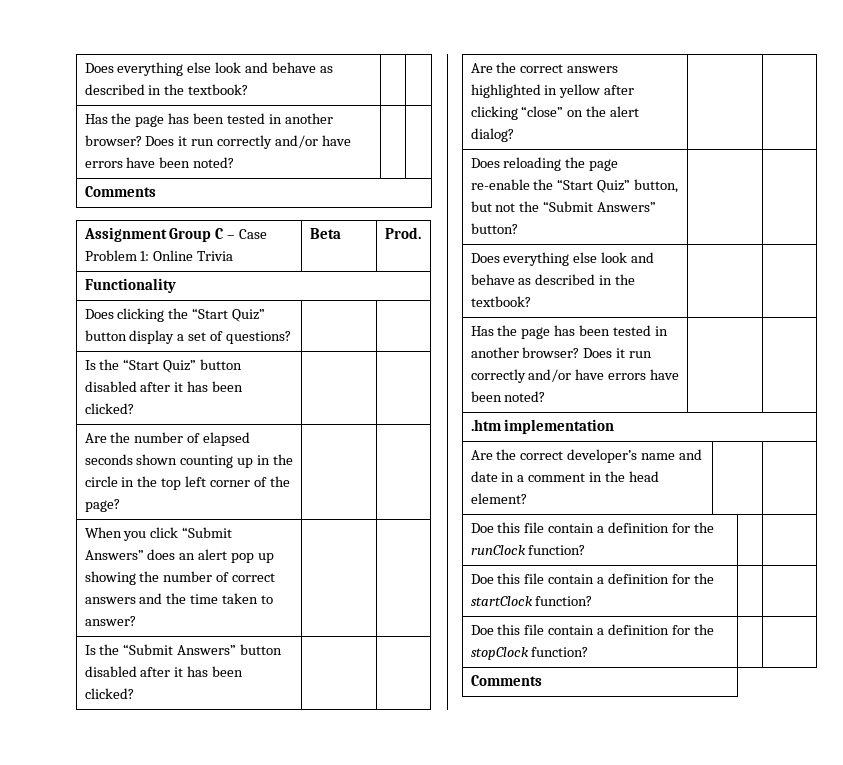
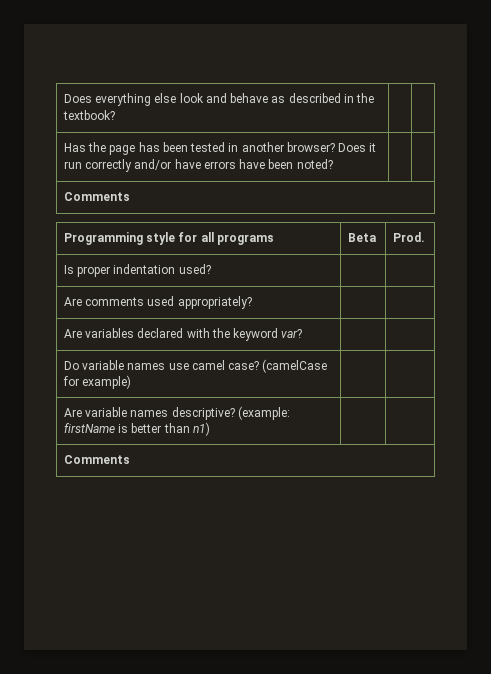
[83,227,268,242] [84,250,234,261] [309,228,341,239] [384,227,421,239] [84,278,176,293] [84,308,266,322] [84,330,292,344] [84,359,243,373] [84,381,244,392] [84,403,134,414] [84,432,251,446] [84,454,294,468] [84,476,290,490] [84,499,120,512] [84,527,233,541] [84,549,275,563] [84,571,276,585] [84,593,274,604] [84,616,136,626] [84,644,283,655] [84,666,244,677] [84,688,134,699] [470,62,619,73] [470,84,635,98] [470,106,640,120] [470,128,514,142] [470,157,619,171] [470,179,679,193] [470,201,657,212] [470,223,518,234] [470,252,655,266] [470,274,636,285] [470,296,531,307] [470,325,669,339] [470,347,653,358] [470,369,680,383] [470,391,546,402] [470,419,615,434] [470,449,703,463] [470,471,660,482] [470,493,527,504] [470,522,714,533] [470,545,586,555] [470,573,714,584] [470,596,593,606] [470,624,714,635] [470,647,589,660] Assignment Group C – Case Problem 1: Online Trivia | Beta | Prod. // Functionality // Does clicking the “Start Quiz” button display a set of questions? | | // Is the “Start Quiz” button disabled after it has been clicked? | | // Are the number of elapsed seconds shown counting up in the circle in the top left corner of the page? | | // When you click “Submit Answers” does an alert pop up showing the number of correct answers and the time taken to answer? | | // Is the “Submit Answers” button disabled after it has been clicked? | | // Are the correct answers highlighted in yellow after clicking “close” on the alert dialog? | | // Does reloading the page re-enable the “Start Quiz” button, but not the “Submit Answers” button? | | // Does everything else look and behave as described in the textbook? | | // Has the page has been tested in another browser? Does it run correctly and/or have errors have been noted? | | // .htm implementation // Are the correct developer’s name and date in a comment in the head element? | | // Doe this file contain a definition for the runClock function? | | // Doe this file contain a definition for the startClock function? | | // Doe this file contain a definition for the stopClock function? -> [63,232,274,245] [347,233,376,242] [392,232,425,242] [63,264,211,277] [63,296,252,309] [63,328,303,341] [63,359,328,373] [62,375,132,389] [63,406,290,420] [63,422,210,436] Programming style for all programs | Beta | Prod. // Is proper indentation used? | | // Are comments used appropriately? | | // Are variables declared with the keyword var? | | // Do variable names use camel case? (camelCase for example) | | // Are variable names descriptive? (example: firstName is better than n1)

